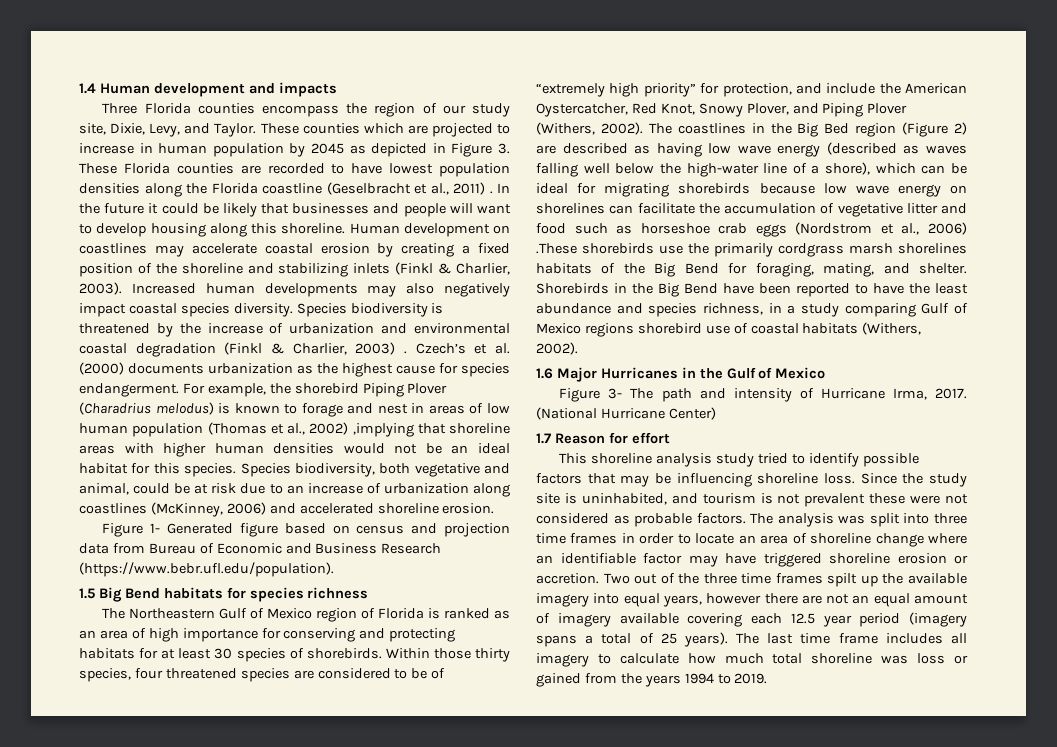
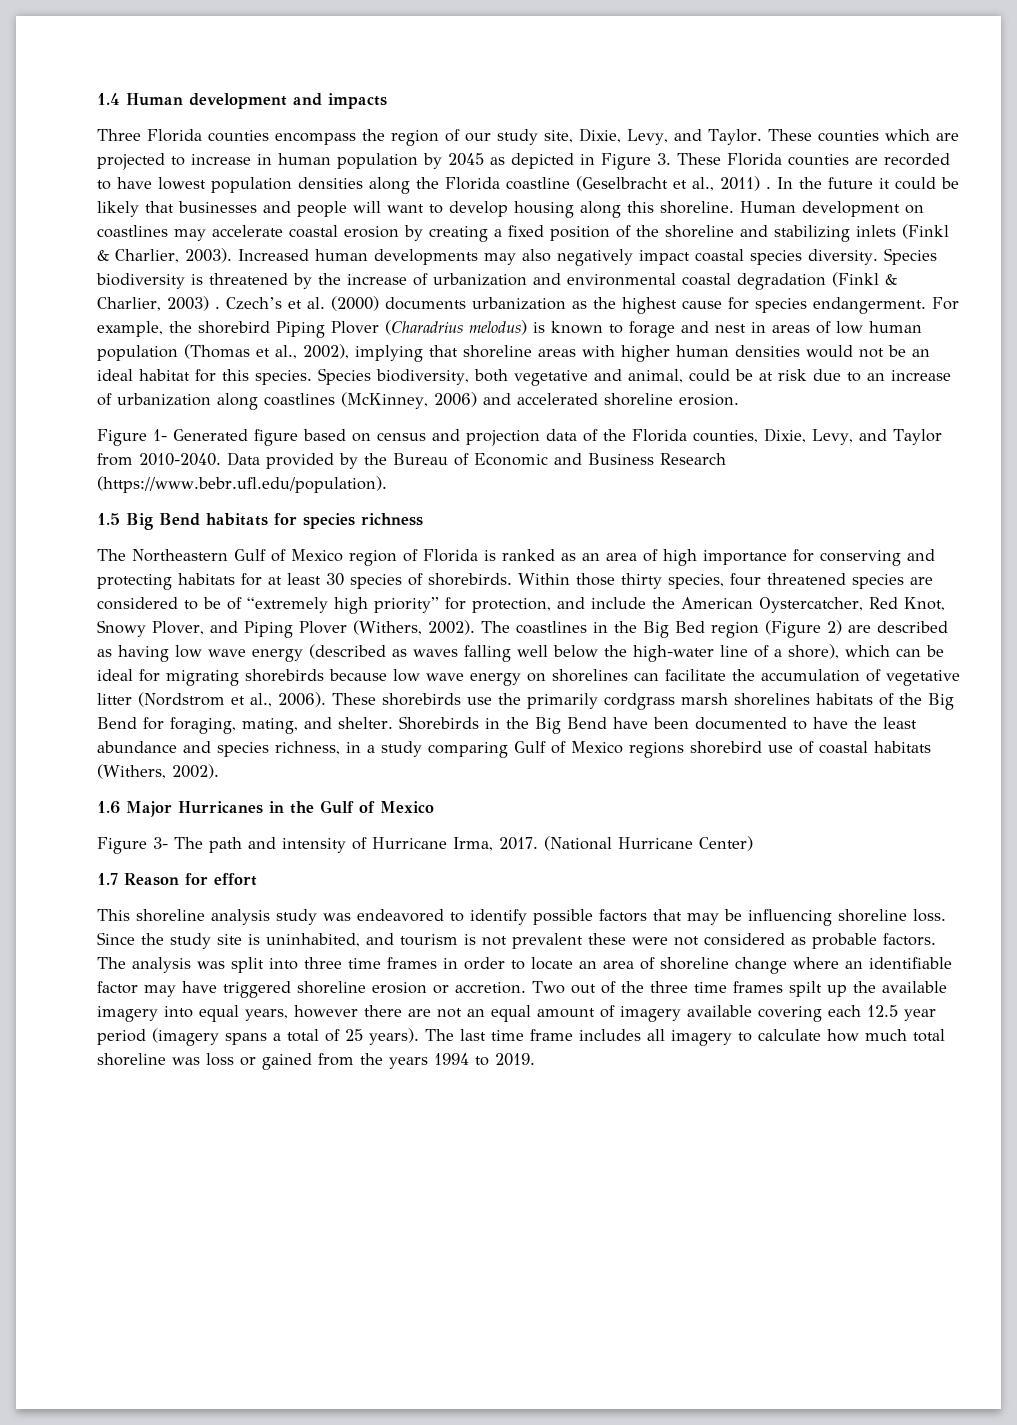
[309,422,414,437] 2002) ,implying -> [303,344,423,362] 2002), implying
[112,543,145,554] from -> [583,428,942,445] [97,452,387,469] of the Florida counties, Dixie, Levy, and Taylor from 2010-2040. Data provided by the
[941,203,967,214] [536,223,787,237] and food such as horseshoe crab eggs -> (132, 699) none
[928,222,967,235] [536,243,577,254] 2006) .These -> [278,692,376,707] 2006). These
[796,283,850,297] reported -> [694,717,787,730] documented
[757,453,788,464] tried -> [323,909,444,922] was endeavored

